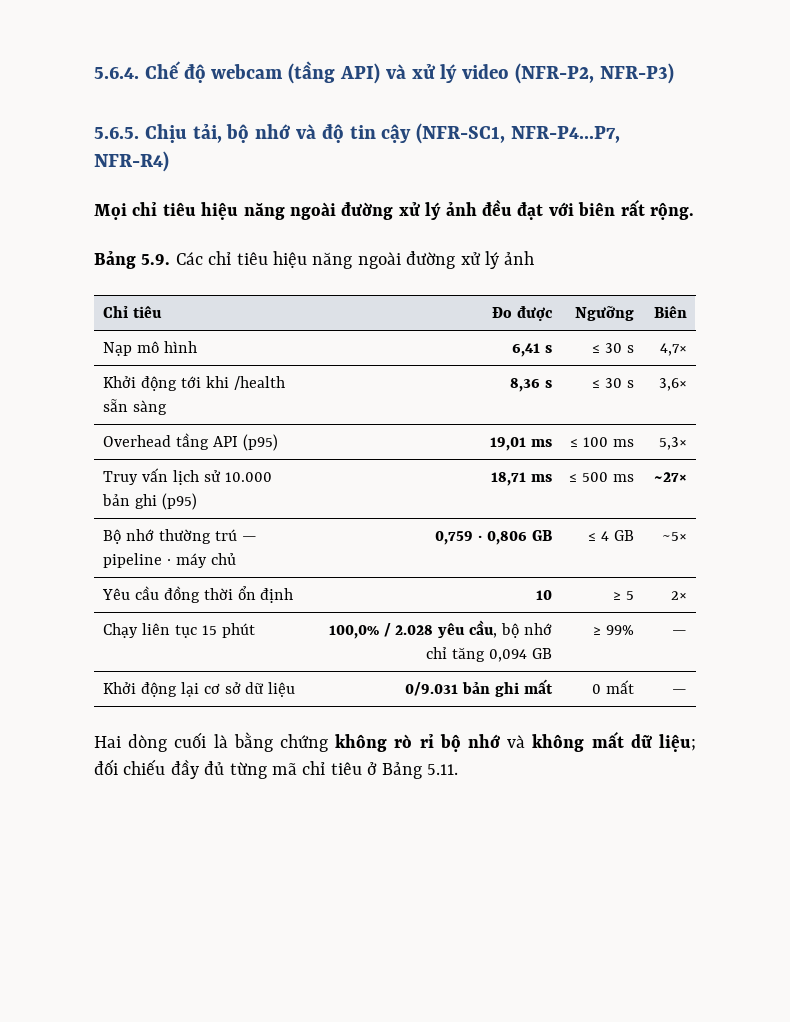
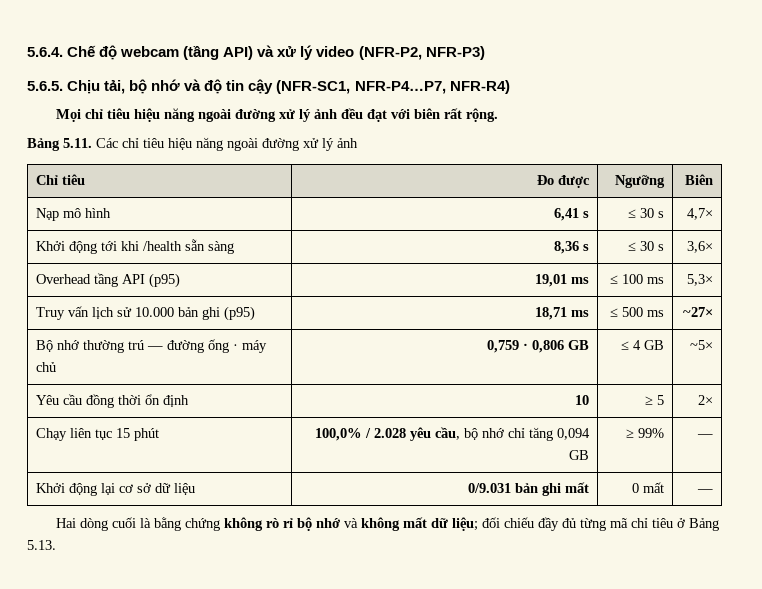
[141,254,171,265] 5.9. -> [63,138,92,148] 5.11.
[103,553,163,568] pipeline -> [166,339,229,353] đường ống
[427,764,458,775] 5.11. -> [27,540,56,550] 5.13.

